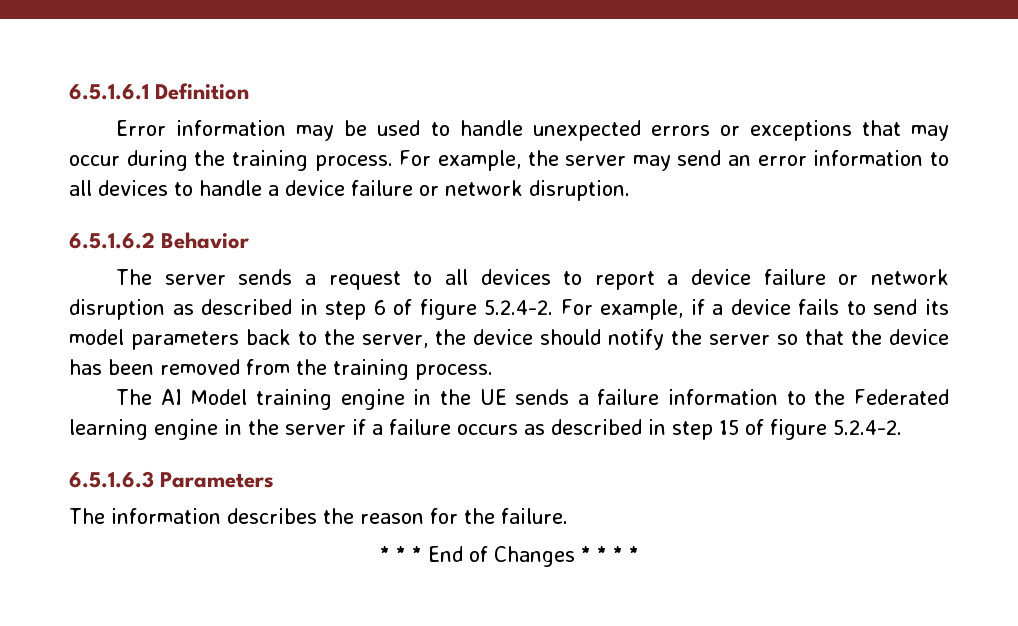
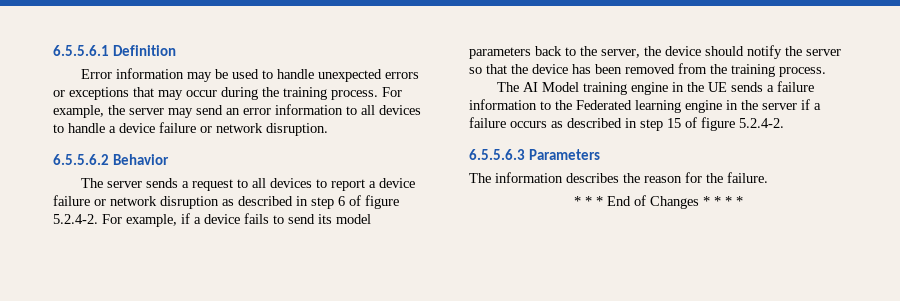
[69,84,149,100] 6.5.1.6.1 -> [53,45,109,56] 6.5.5.6.1
[69,232,155,249] 6.5.1.6.2 -> [53,154,109,165] 6.5.5.6.2
[69,471,154,488] 6.5.1.6.3 -> [469,149,525,160] 6.5.5.6.3

